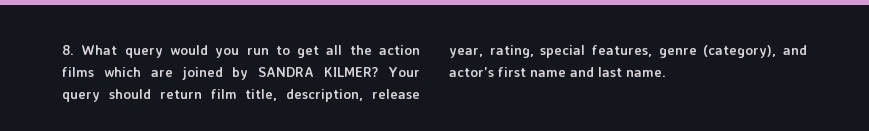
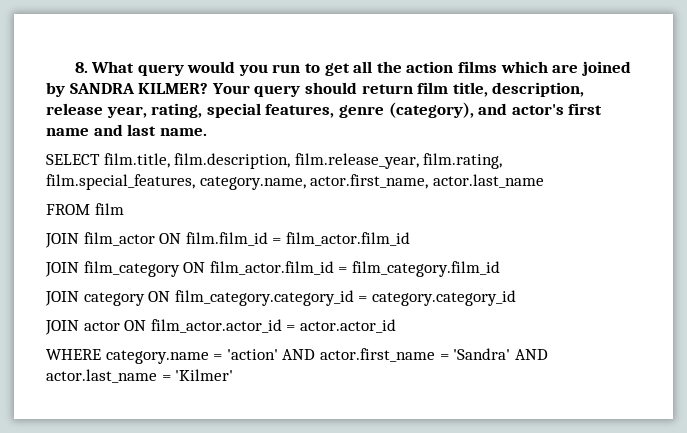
(666, 73) none -> [46,153,503,169] [46,174,544,190] [46,203,124,215] [45,232,410,248] [45,261,500,277] [45,290,516,306] [45,319,396,335] [46,348,548,364] [46,369,234,383] // SELECT film.title, film.description, film.release_year, film.rating, film.special_features, category.name, actor.first_name, actor.last_name // FROM film // JOIN film_actor ON film.film_id = film_actor.film_id // JOIN film_category ON film_actor.film_id = film_category.film_id // JOIN category ON film_category.category_id = category.category_id // JOIN actor ON film_actor.actor_id = actor.actor_id // WHERE category.name = 'action' AND actor.first_name = 'Sandra' AND actor.last_name = 'Kilmer'

